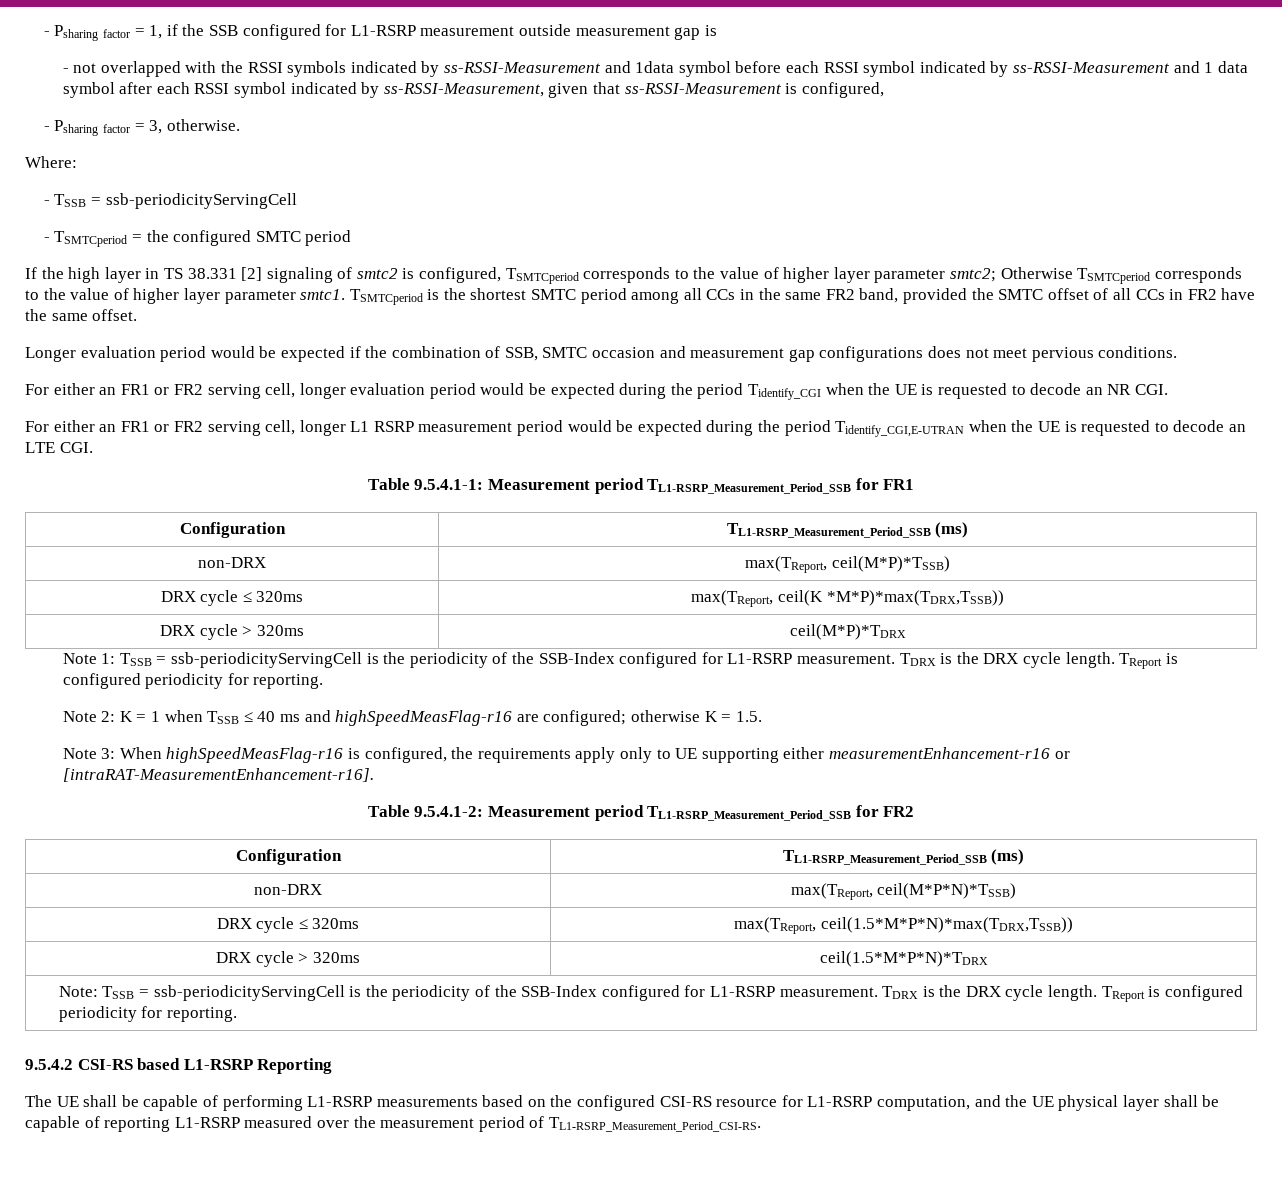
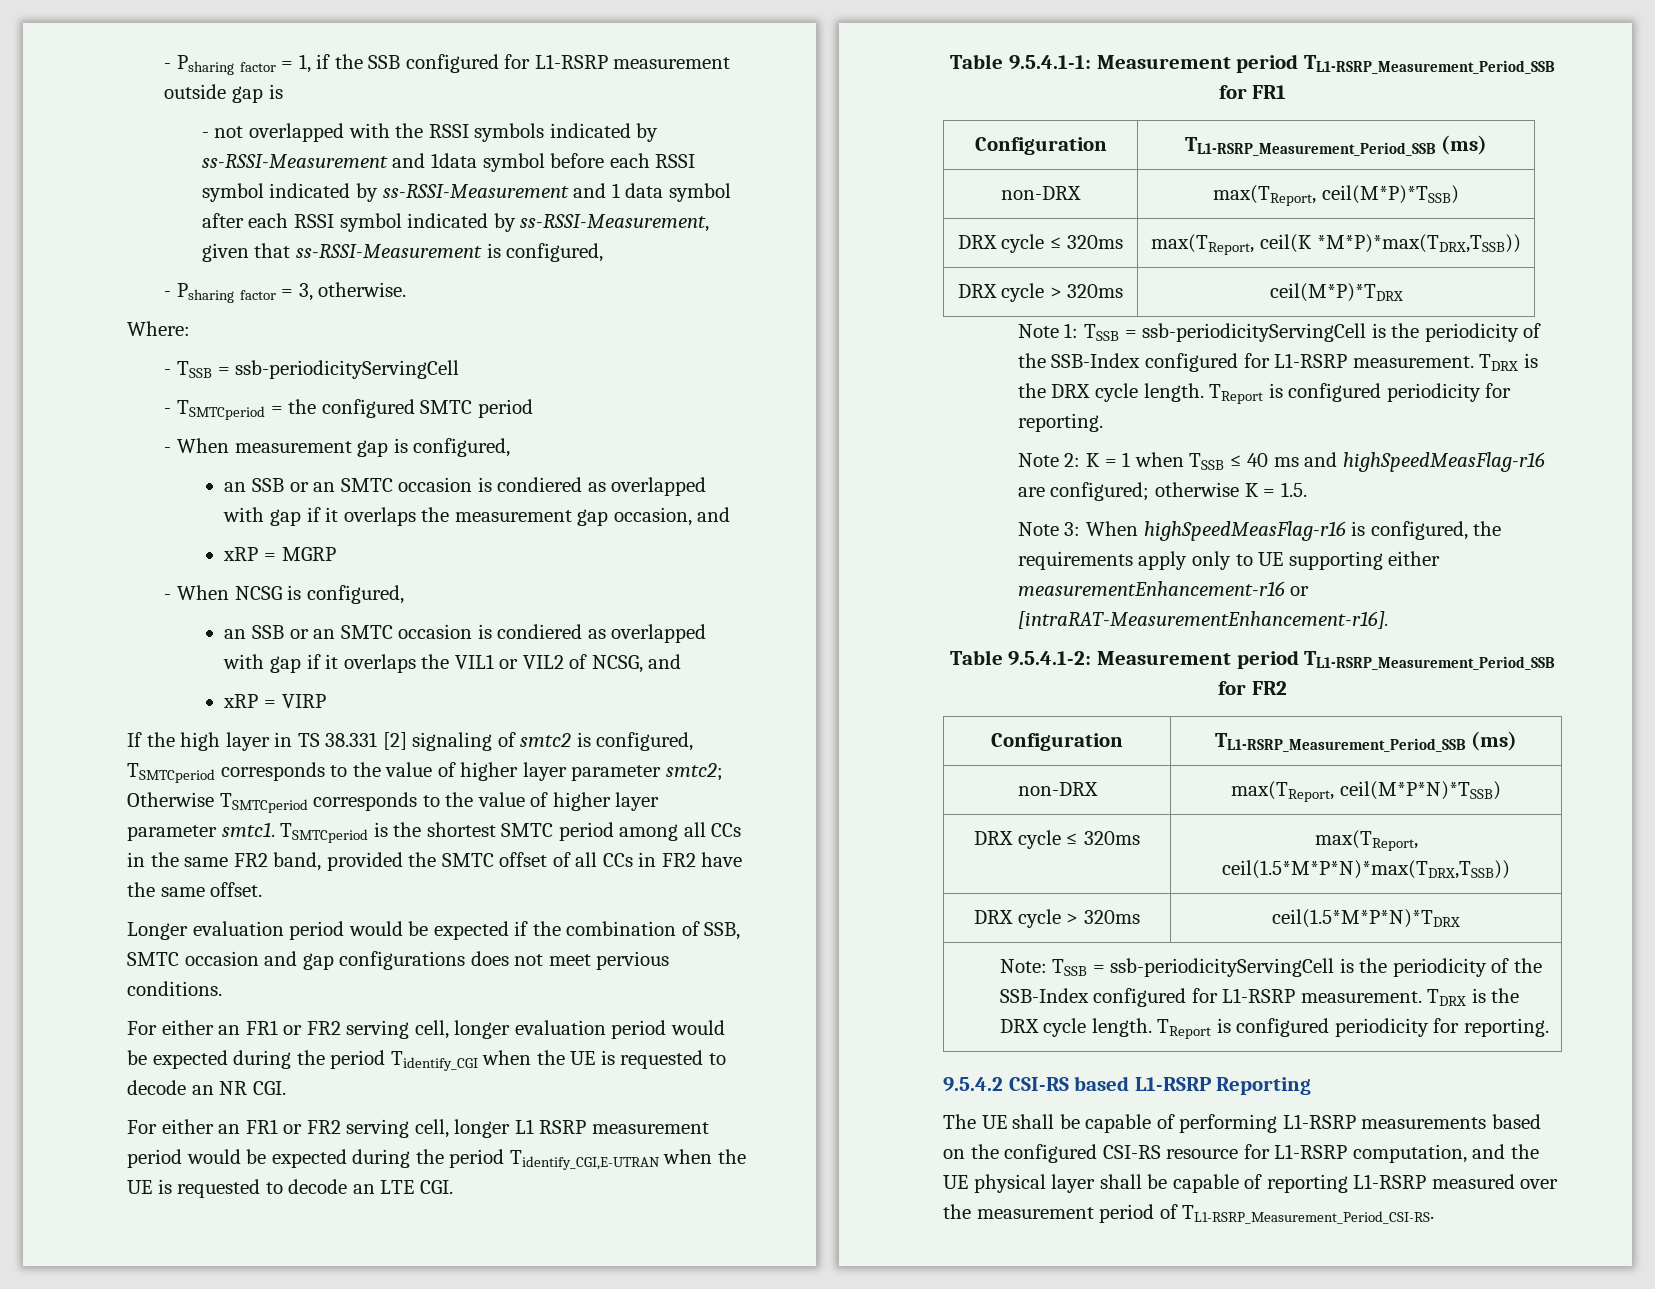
[575,26,670,36] measurement -> (227, 91) none
(352, 238) none -> [164,438,511,457] [224,477,707,496] [223,507,731,526] [223,547,336,561] [164,585,404,604] [224,624,707,643] [223,654,682,673] [223,694,326,708] // - When measurement gap is configured, // an SSB or an SMTC occasion is condiered as overlapped with gap if it overlaps the measurement gap occasion, and // xRP = MGRP // - When NCSG is configured, // an SSB or an SMTC occasion is condiered as overlapped with gap if it overlaps the VIL1 or VIL2 of NCSG, and // xRP = VIRP
[690,348,785,358] measurement -> (298, 958) none

